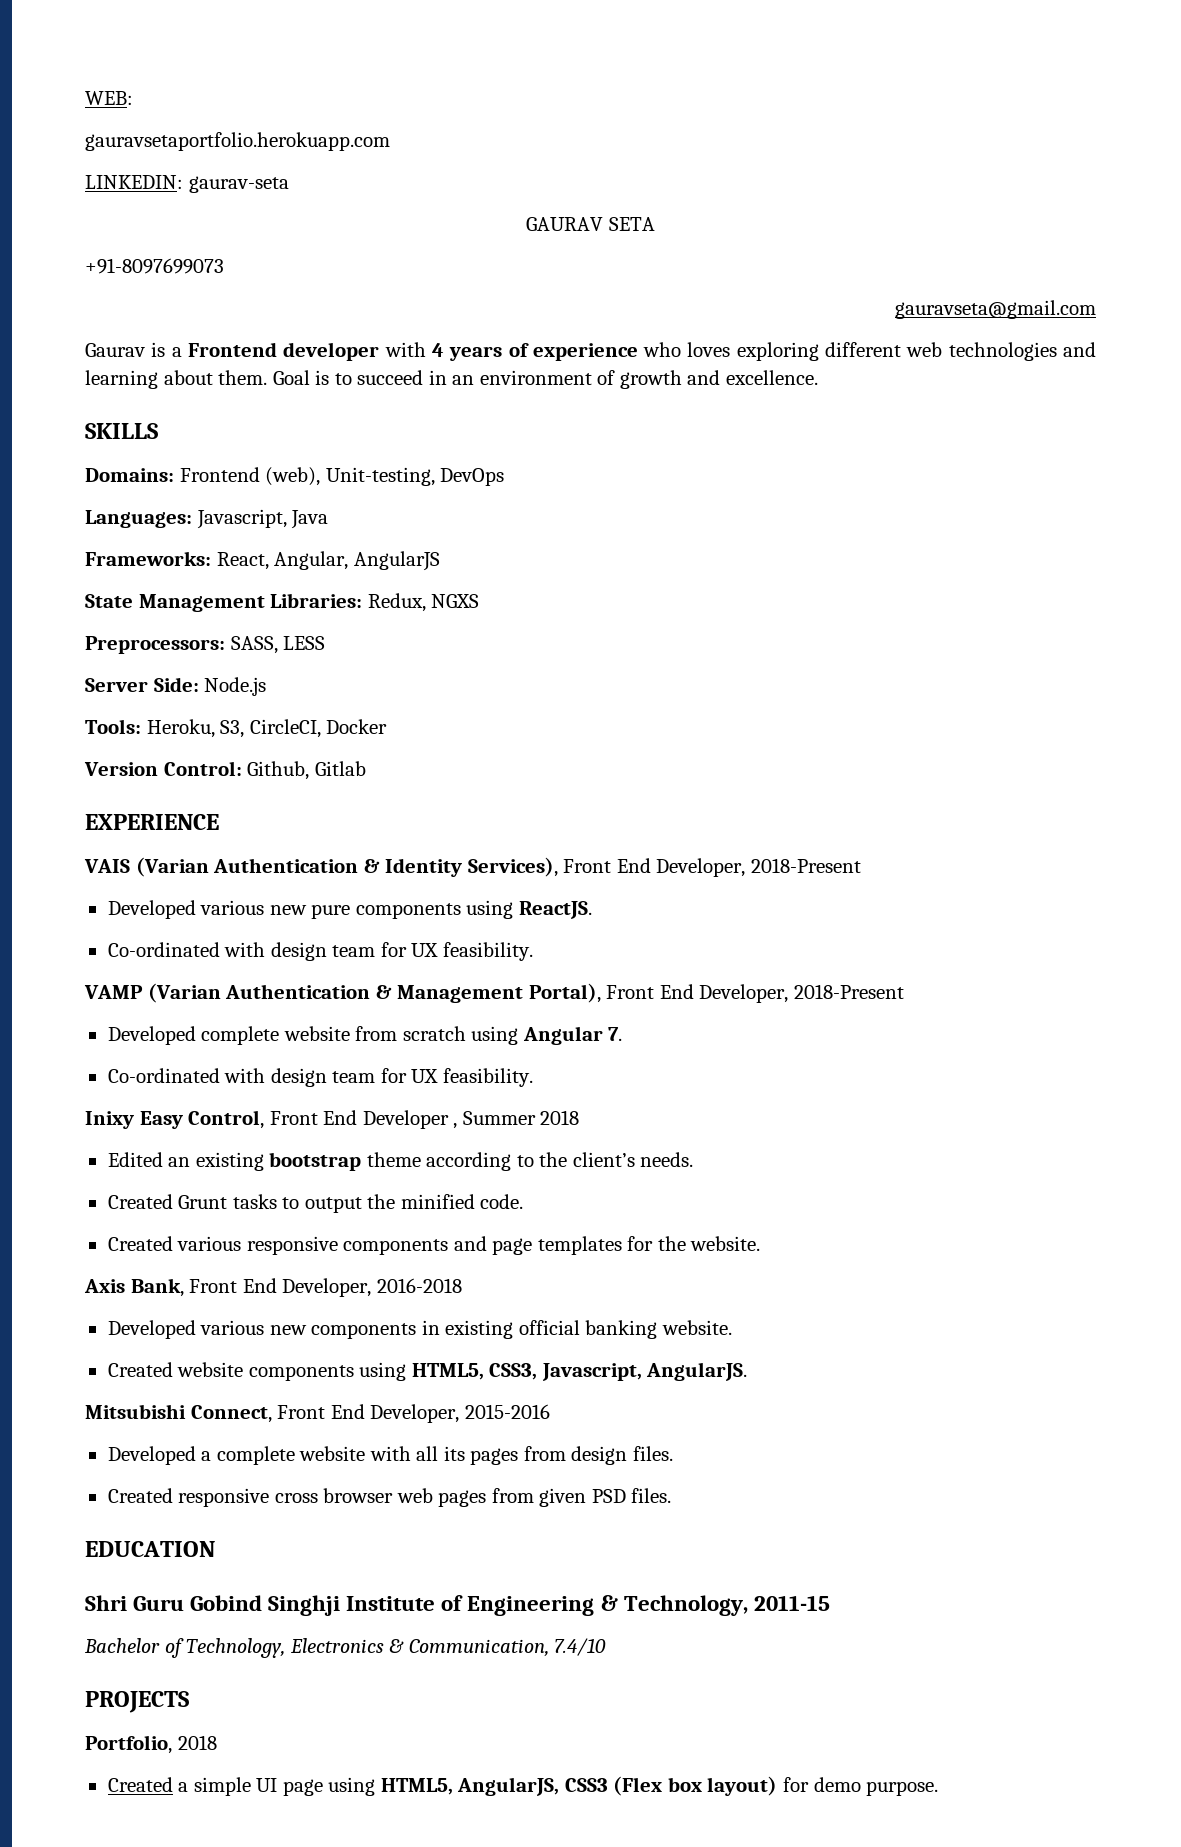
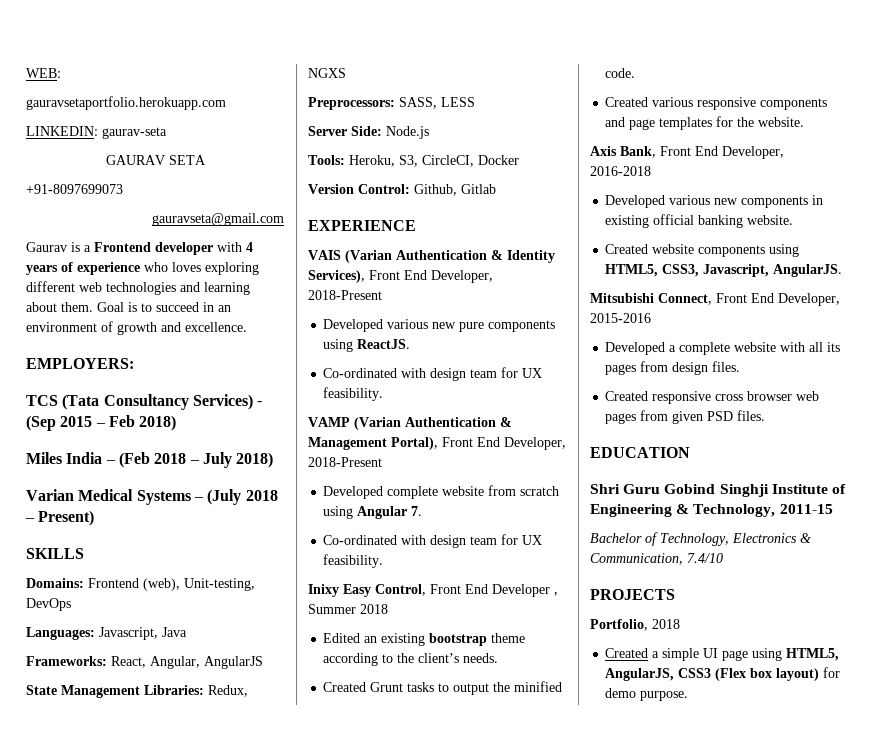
(818, 377) none -> [26,358,134,369] [26,394,263,410] [26,415,177,431] [26,452,274,468] [26,489,278,505] [25,510,95,526] // EMPLOYERS: // TCS (Tata Consultancy Services) - (Sep 2015 – Feb 2018) // Miles India – (Feb 2018 – July 2018) // Varian Medical Systems – (July 2018 – Present)

